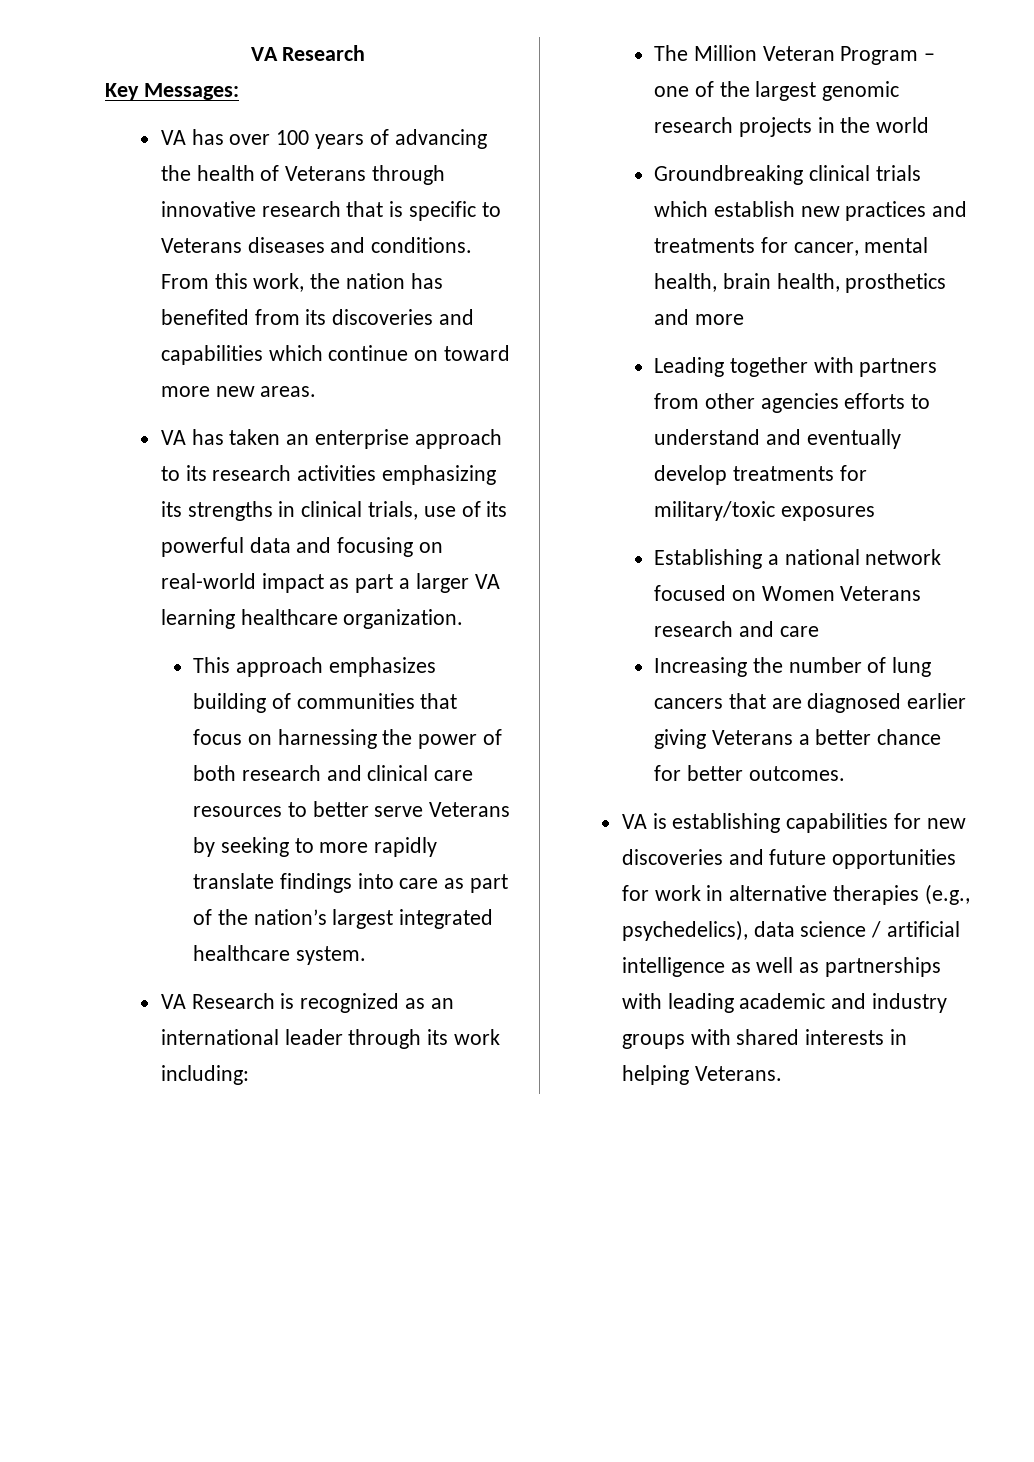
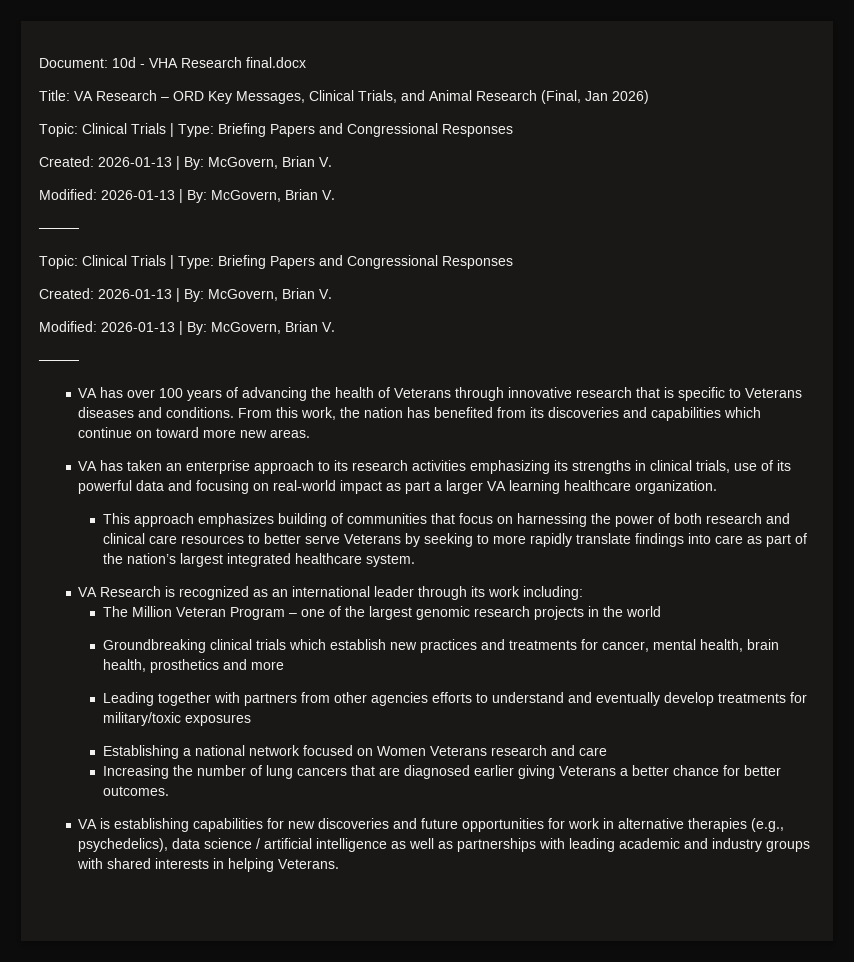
[250,45,366,61] [105,83,239,100] VA Research // Key Messages: -> [39,57,306,68] [39,90,649,104] [39,123,513,137] [39,156,332,170] [39,189,335,203] [38,228,79,233] [39,255,513,269] [39,288,332,302] [39,321,335,335] [38,360,79,365] Document: 10d - VHA Research final.docx // Title: VA Research – ORD Key Messages, Clinical Trials, and Animal Research (Final, Jan 2026) // Topic: Clinical Trials | Type: Briefing Papers and Congressional Responses // Created: 2026-01-13 | By: McGovern, Brian V. // Modified: 2026-01-13 | By: McGovern, Brian V. // ──── // Topic: Clinical Trials | Type: Briefing Papers and Congressional Responses // Created: 2026-01-13 | By: McGovern, Brian V. // Modified: 2026-01-13 | By: McGovern, Brian V. // ────

